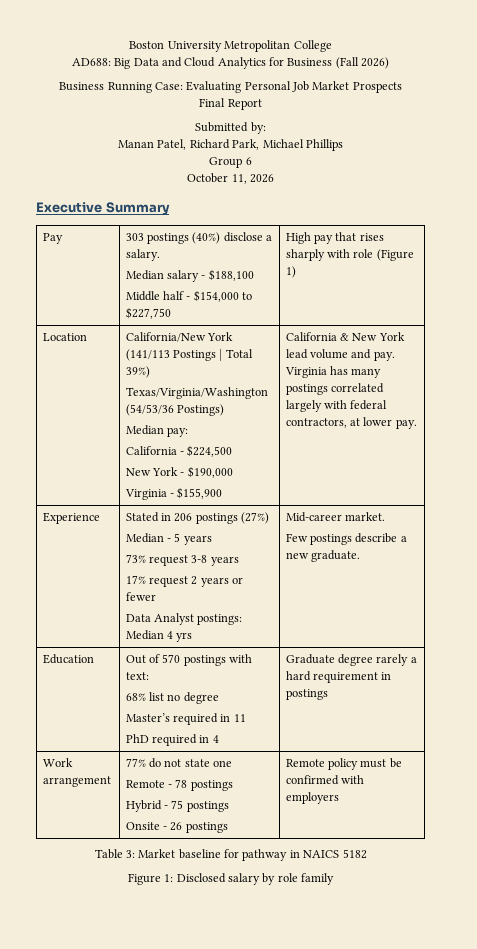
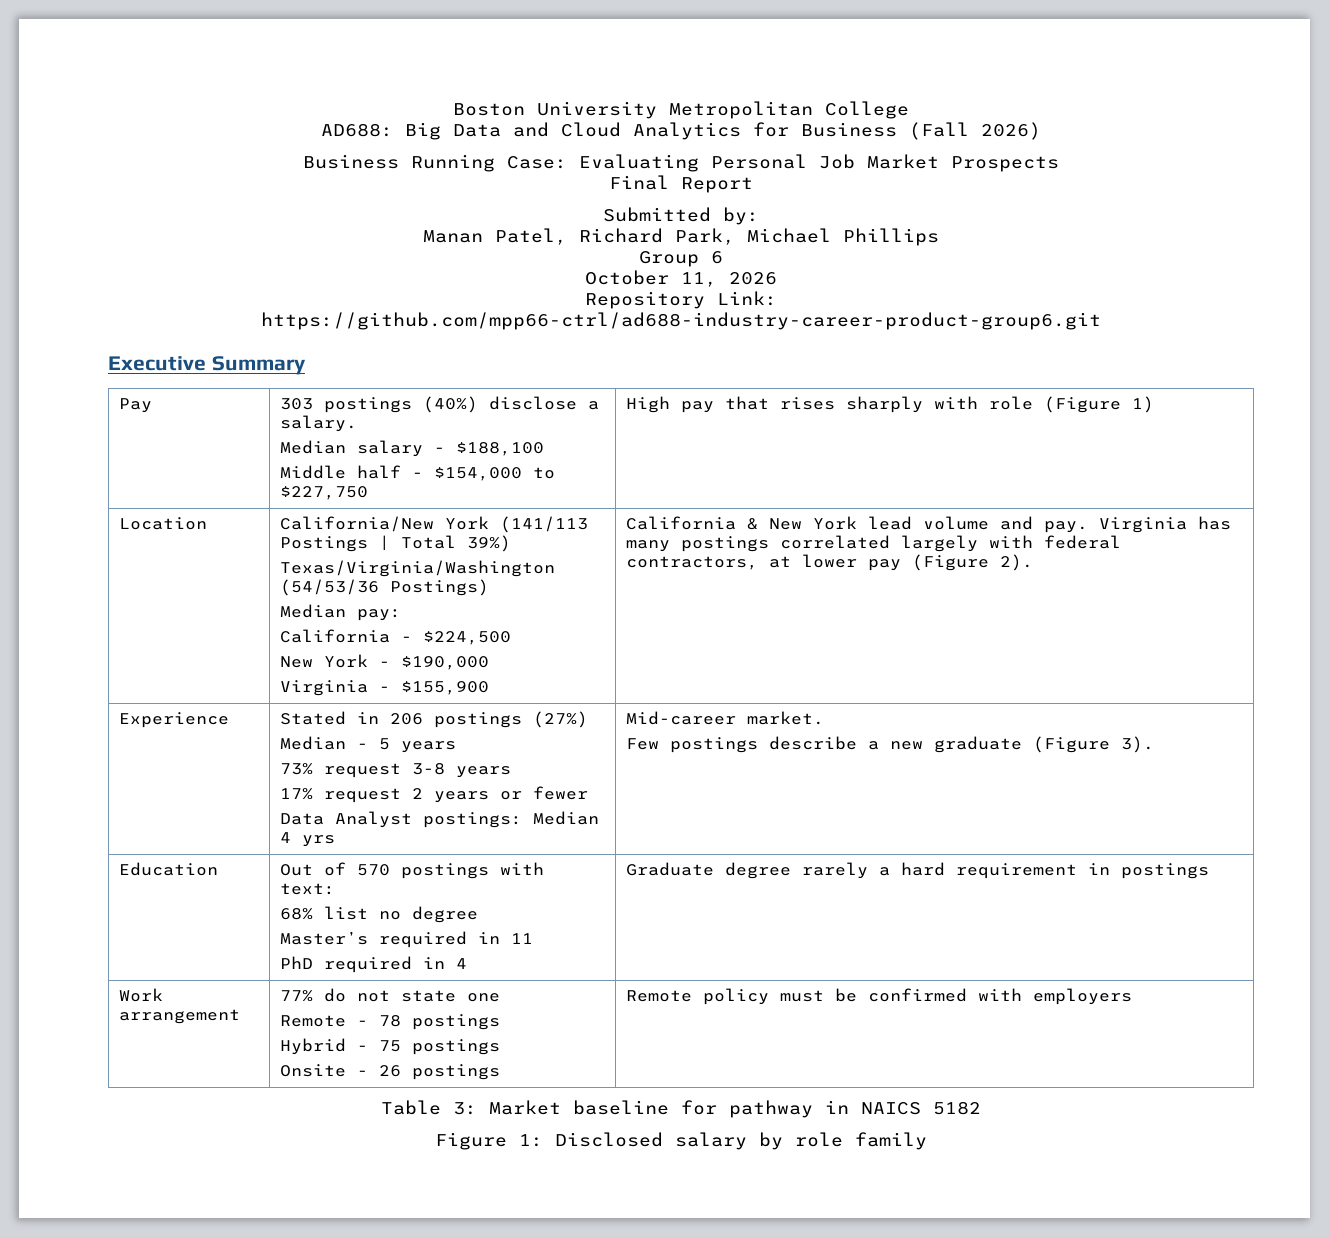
(274, 178) none -> [585,291,777,309] [261,312,1101,330] // Repository Link: // https://github.com/mpp66-ctrl/ad688-industry-career-product-group6.git
[395,419,417,429] pay. -> [868,554,1034,571] pay (Figure 2).
[310,550,360,562] graduate. -> [934,736,1155,753] graduate (Figure 3).

